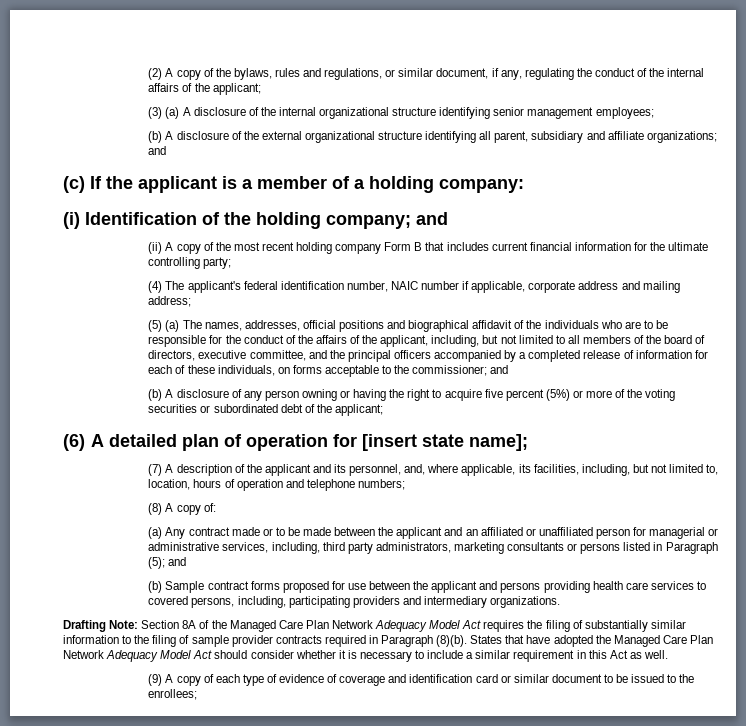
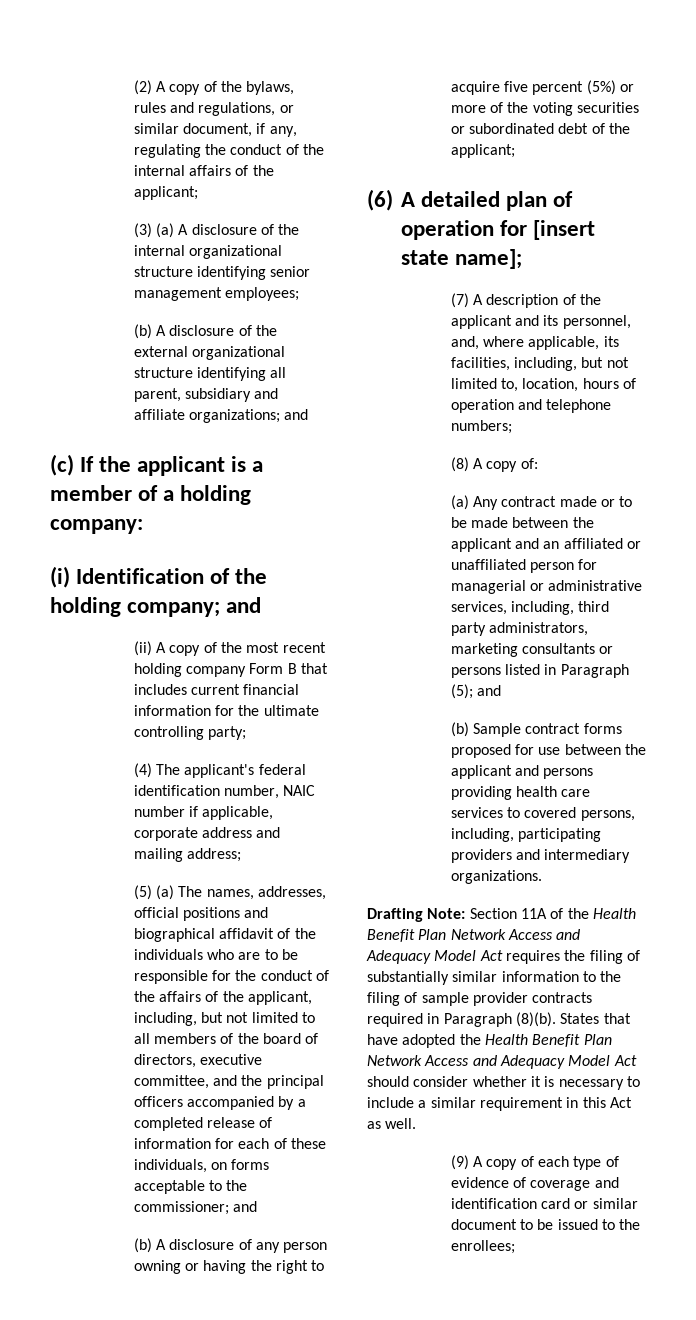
[182,620,373,632] 8A of the Managed Care Plan Network -> [520,908,636,919] [367,929,581,942] 11A of the Health Benefit Plan Network Access and
[613,635,713,647] [63,650,104,659] Managed Care Plan Network -> [484,1034,612,1047] [367,1055,497,1066] Health Benefit Plan Network Access and

